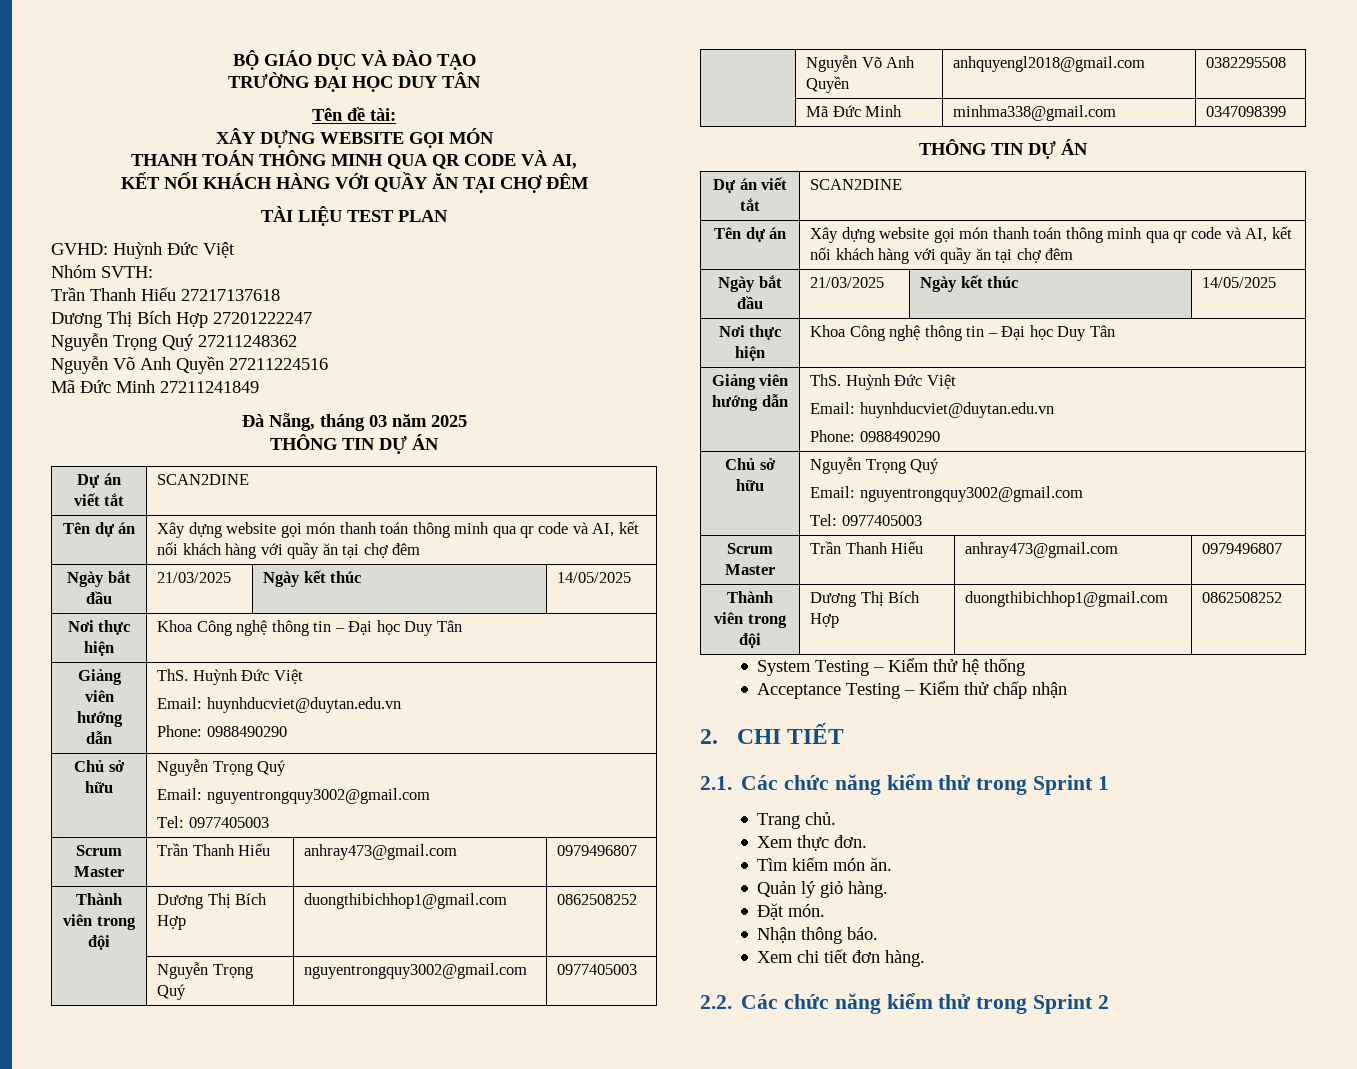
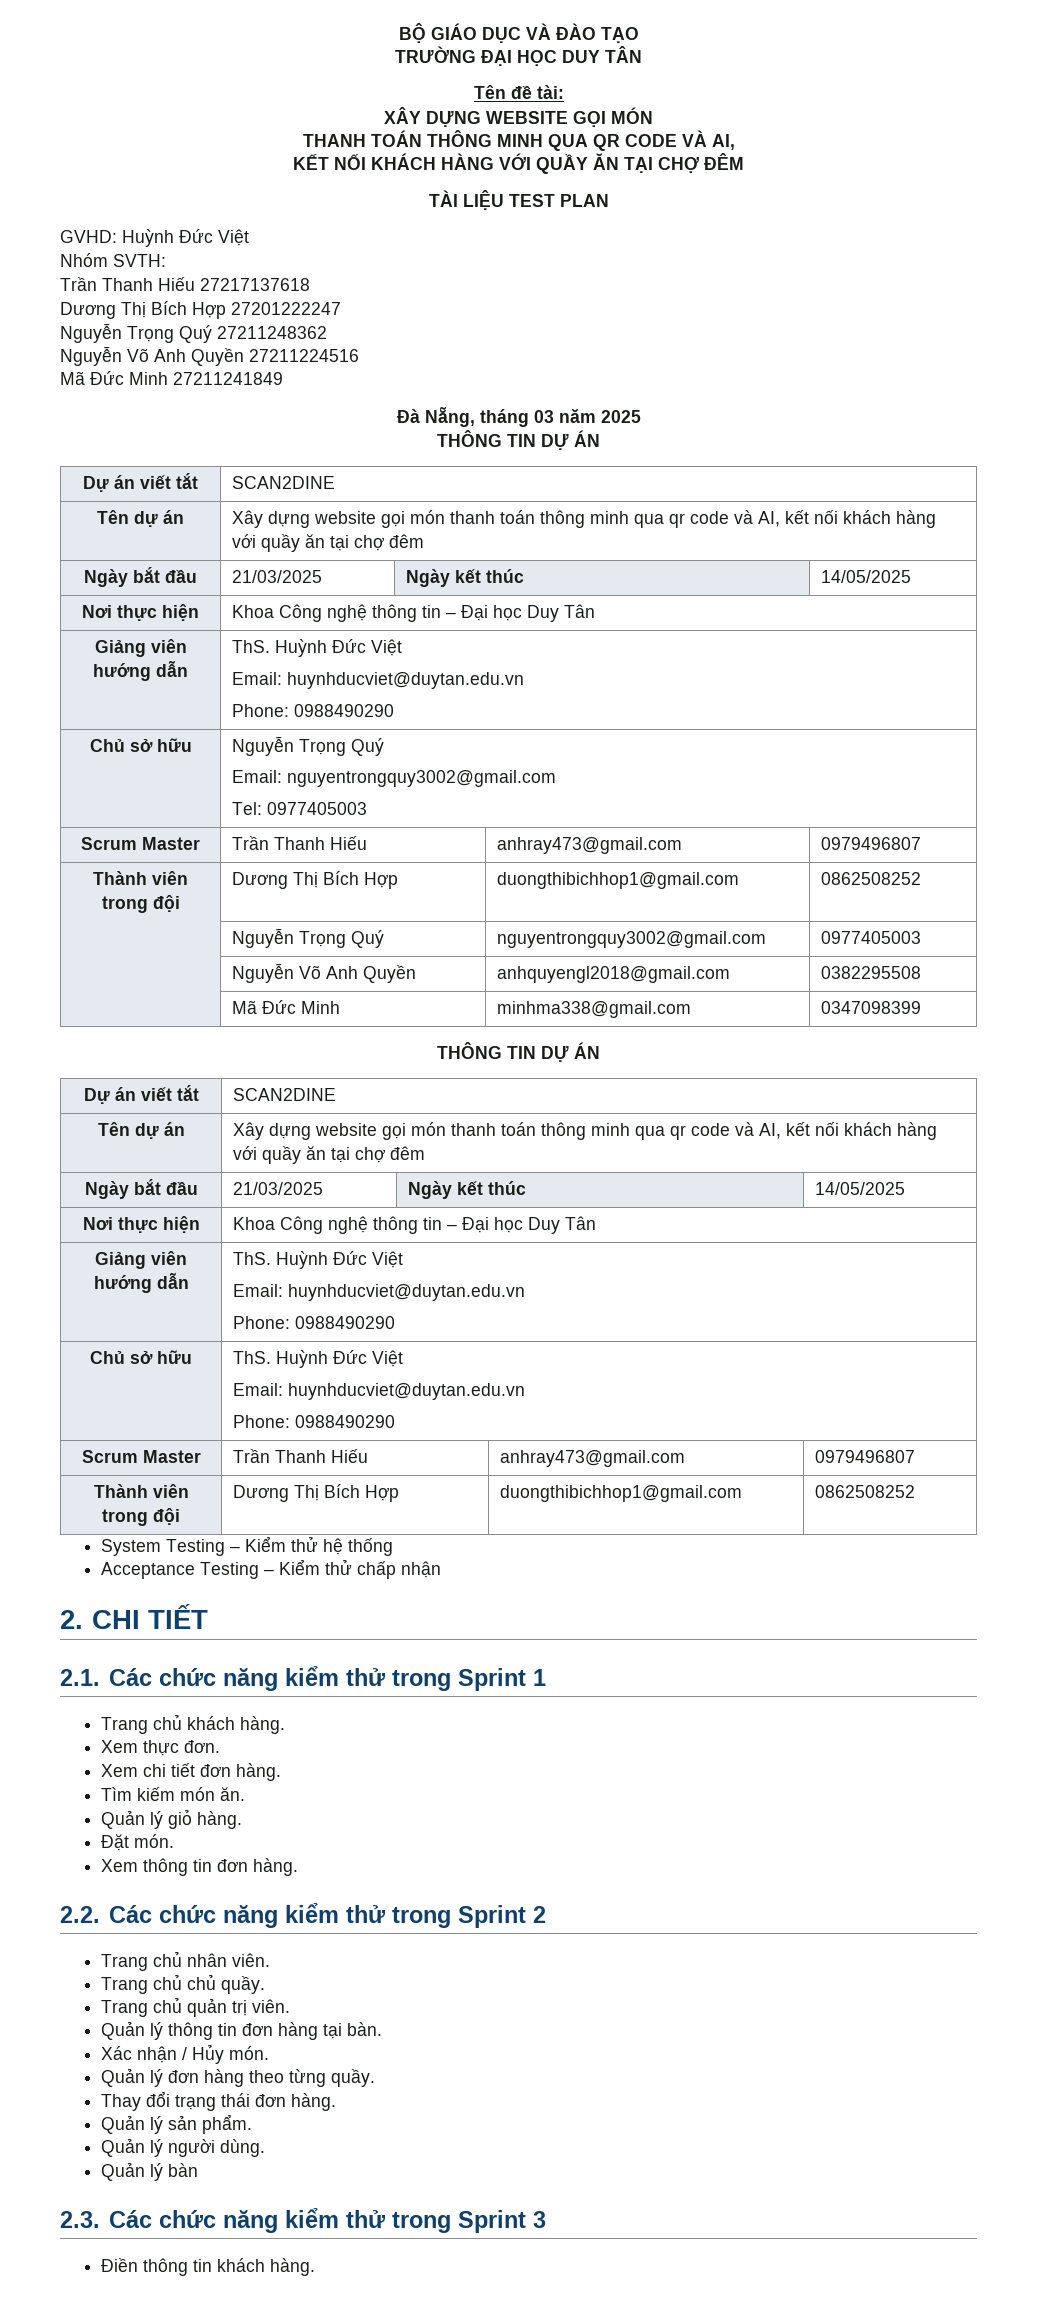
[810,457,940,474] [810,486,1083,502] [810,514,922,526] Nguyễn Trọng Quý // Email: nguyentrongquy3002@gmail.com // Tel: 0977405003 -> [233,1350,404,1368] [233,1383,526,1400] [233,1415,396,1428] ThS. Huỳnh Đức Việt // Email: huynhducviet@duytan.edu.vn // Phone: 0988490290
[805,812,837,825] chủ. -> [152,1714,285,1734] chủ khách hàng.
(868, 841) none -> [100,1763,281,1781] // Xem chi tiết đơn hàng.
[757,927,879,944] [757,949,849,963] Nhận thông báo. // Xem chi tiết -> [100,1858,212,1876] Xem thông tin
(1109, 1002) none -> [100,1951,270,1971] [100,1974,265,1994] [100,1997,290,2017] [100,2021,382,2040] [100,2044,269,2064] [100,2068,375,2087] [100,2091,336,2111] [100,2114,252,2134] [100,2138,265,2157] [100,2162,198,2181] [60,2208,546,2233] [100,2258,315,2276] // Trang chủ nhân viên. // Trang chủ chủ quầy. // Trang chủ quản trị viên. // Quản lý thông tin đơn hàng tại bàn. // Xác nhận / Hủy món. // Quản lý đơn hàng theo từng quầy. // Thay đổi trạng thái đơn hàng. // Quản lý sản phẩm. // Quản lý người dùng. // Quản lý bàn // 2.3. Các chức năng kiểm thử trong Sprint 3 // Điền thông tin khách hàng.

